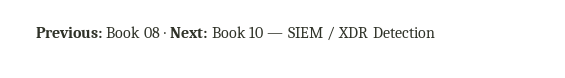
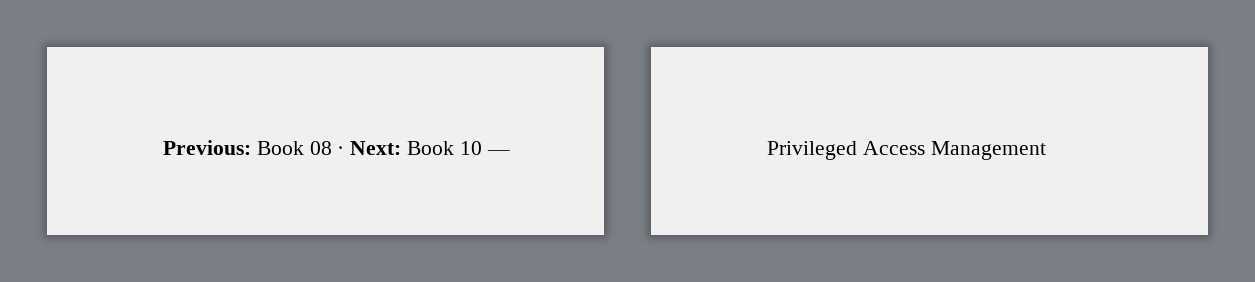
[287,26,435,41] SIEM / XDR Detection -> [767,141,1046,160] Privileged Access Management

